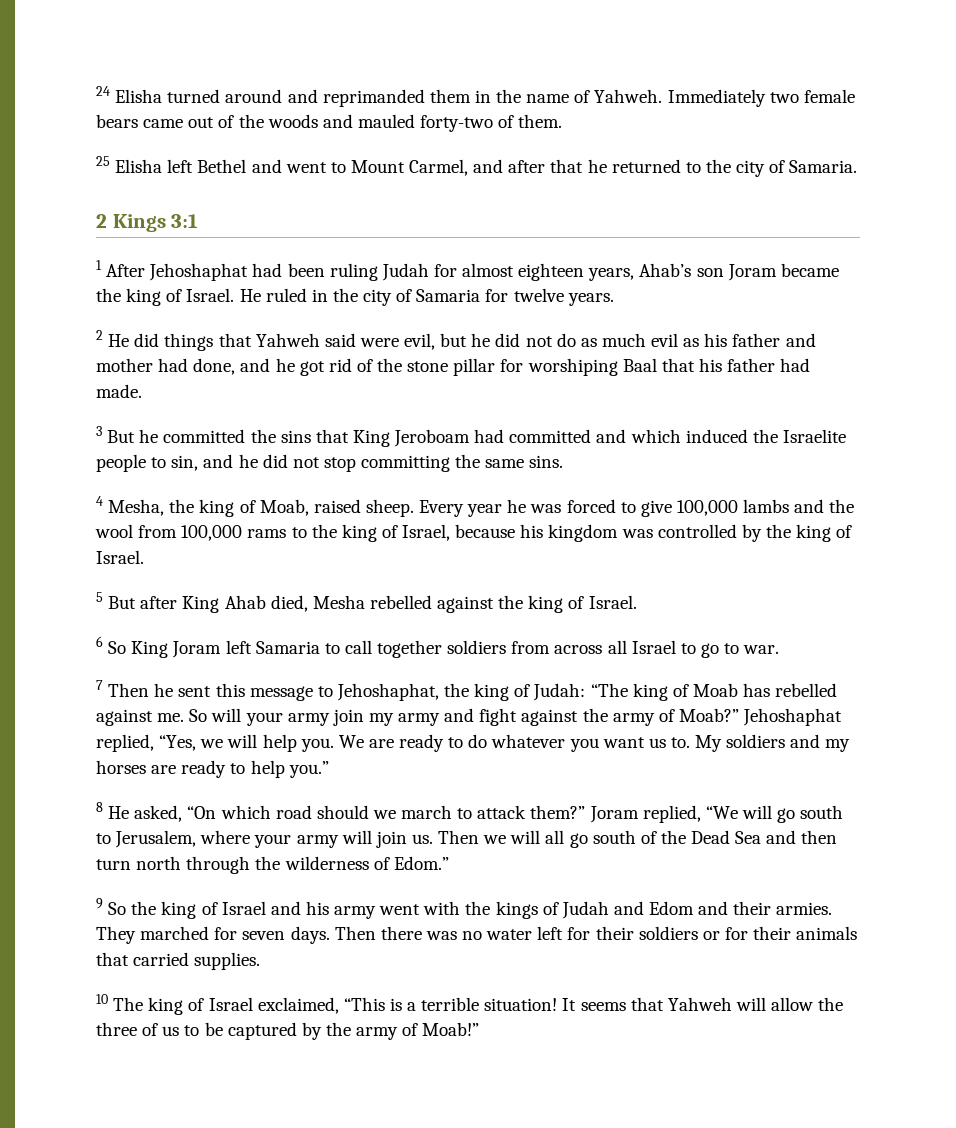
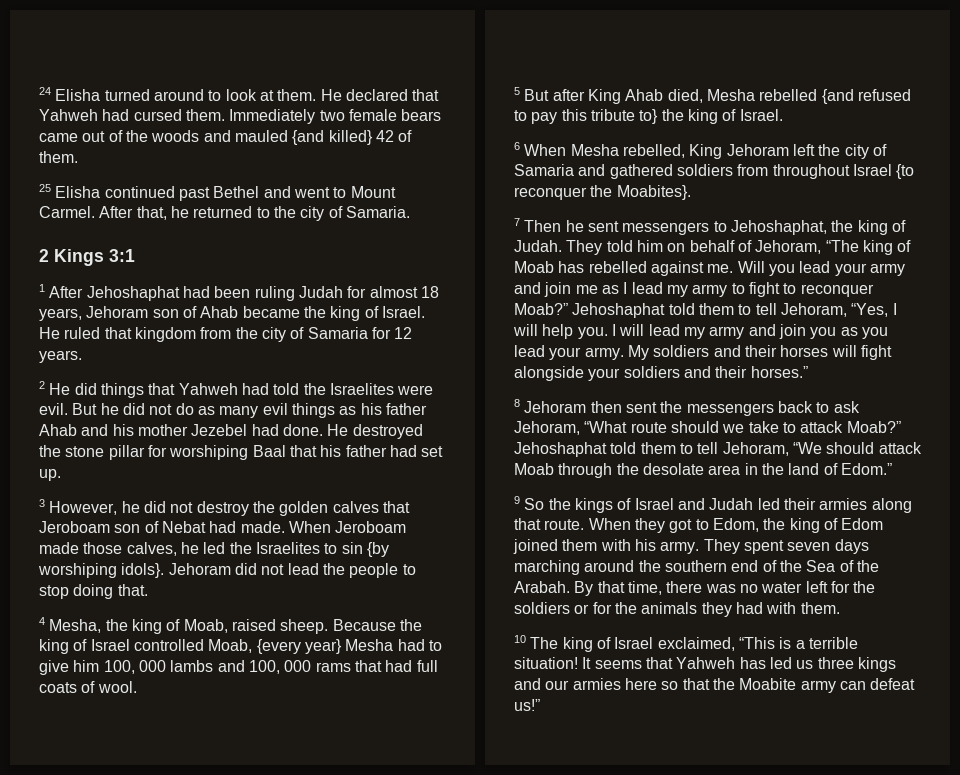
[287,89,663,107] and reprimanded them in the name of Yahweh. -> [208,89,440,101] [39,109,225,121] to look at them. He declared that Yahweh had cursed them.
[420,115,494,132] forty-two -> [292,130,394,145] {and killed} 42
[167,159,194,173] left -> [104,186,210,201] continued past
[409,159,584,176] Carmel, and after that -> [39,206,167,220] Carmel. After that,
[518,263,777,281] eighteen years, Ahab’s son Joram -> [420,286,439,298] [39,306,239,321] 18 years, Jehoram son of Ahab
[311,289,328,302] in -> [104,327,232,342] that kingdom from
[513,288,564,302] twelve -> [394,327,413,339] 12
[324,333,468,350] said were evil, but -> [241,383,434,395] [39,403,98,415] had told the Israelites were evil. But
[601,333,816,347] [96,358,373,376] much evil as his father and mother had done, and he got rid of -> [219,403,427,418] [39,424,423,439] many evil things as his father Ahab and his mother Jezebel had done. He destroyed
[96,384,142,398] made. -> [421,446,444,457] [39,469,61,481] set up.
[107,429,846,447] [96,454,564,472] But he committed the sins that King Jeroboam had committed and which induced the Israelite people to sin, and he did not stop committing the same sins. -> [49,501,410,516] [39,521,407,533] [39,542,389,557] [38,563,416,578] [39,584,148,599] However, he did not destroy the golden calves that Jeroboam son of Nebat had made. When Jeroboam made those calves, he led the Israelites to sin {by worshiping idols}. Jehoram did not lead the people to stop doing that.
[419,499,855,517] [95,524,853,542] [96,550,144,564] Every year he was forced to give 100,000 lambs and the wool from 100,000 rams to the king of Israel, because his kingdom was controlled by the king of Israel. -> [332,619,422,631] [39,639,442,654] [39,660,438,675] [39,681,137,693] Because the king of Israel controlled Moab, {every year} Mesha had to give him 100, 000 lambs and 100, 000 rams that had full coats of wool.
[437,596,495,613] against -> [821,89,911,104] [514,109,659,124] {and refused to pay this tribute to}
[108,640,780,658] So King Joram left Samaria to call together soldiers from across all Israel to go to war. -> [524,144,887,159] [514,164,915,179] [514,185,691,200] When Mesha rebelled, King Jehoram left the city of Samaria and gathered soldiers from throughout Israel {to reconquer the Moabites}.
[215,683,313,701] this message -> [622,222,710,235] messengers
[533,683,586,701] Judah: -> [514,240,822,255] Judah. They told him on behalf of Jehoram,
[189,708,843,726] [96,734,851,752] [96,760,329,778] [96,802,312,822] So will your army join my army and fight against the army of Moab?” Jehoshaphat replied, “Yes, we will help you. We are ready to do whatever you want us to. My soldiers and my horses are ready to help you.” // 8 He asked, “On which road -> [737,261,905,276] [514,282,874,297] [514,303,897,318] [513,324,888,339] [514,345,892,360] [514,366,808,381] [514,399,860,416] [514,421,667,435] Will you lead your army and join me as I lead my army to fight to reconquer Moab?” Jehoshaphat told them to tell Jehoram, “Yes, I will help you. I will lead my army and join you as you lead your army. My soldiers and their horses will fight alongside your soldiers and their horses.” // 8 Jehoram then sent the messengers back to ask Jehoram, “What route
[401,805,453,819] march -> [748,421,779,433] take
[530,805,844,823] [96,830,838,848] [96,856,369,874] them?” Joram replied, “We will go south to Jerusalem, where your army will join us. Then we will all go south of the Dead Sea and then turn north through the wilderness -> [846,421,901,433] [514,442,922,457] [514,463,820,478] Moab?” Jehoshaphat told them to tell Jehoram, “We should attack Moab through the desolate area in the land
[161,901,197,919] king -> [574,498,613,513] kings
[305,901,833,919] [96,926,376,944] his army went with the kings of Judah and Edom and their armies. They marched for seven days. Then -> [709,498,912,513] [514,518,884,533] [513,539,869,554] [514,560,879,575] [514,581,662,596] Judah led their armies along that route. When they got to Edom, the king of Edom joined them with his army. They spent seven days marching around the southern end of the Sea of the Arabah. By that time,
[595,926,634,940] their -> [853,581,876,593] the
[753,926,858,940] [96,952,261,970] their animals that carried supplies. -> [614,602,840,617] the animals they had with them.
[735,997,844,1011] [96,1022,480,1040] will allow the three of us to be captured by the army of Moab!” -> [739,657,896,672] [514,678,916,693] [514,699,540,711] has led us three kings and our armies here so that the Moabite army can defeat us!”

